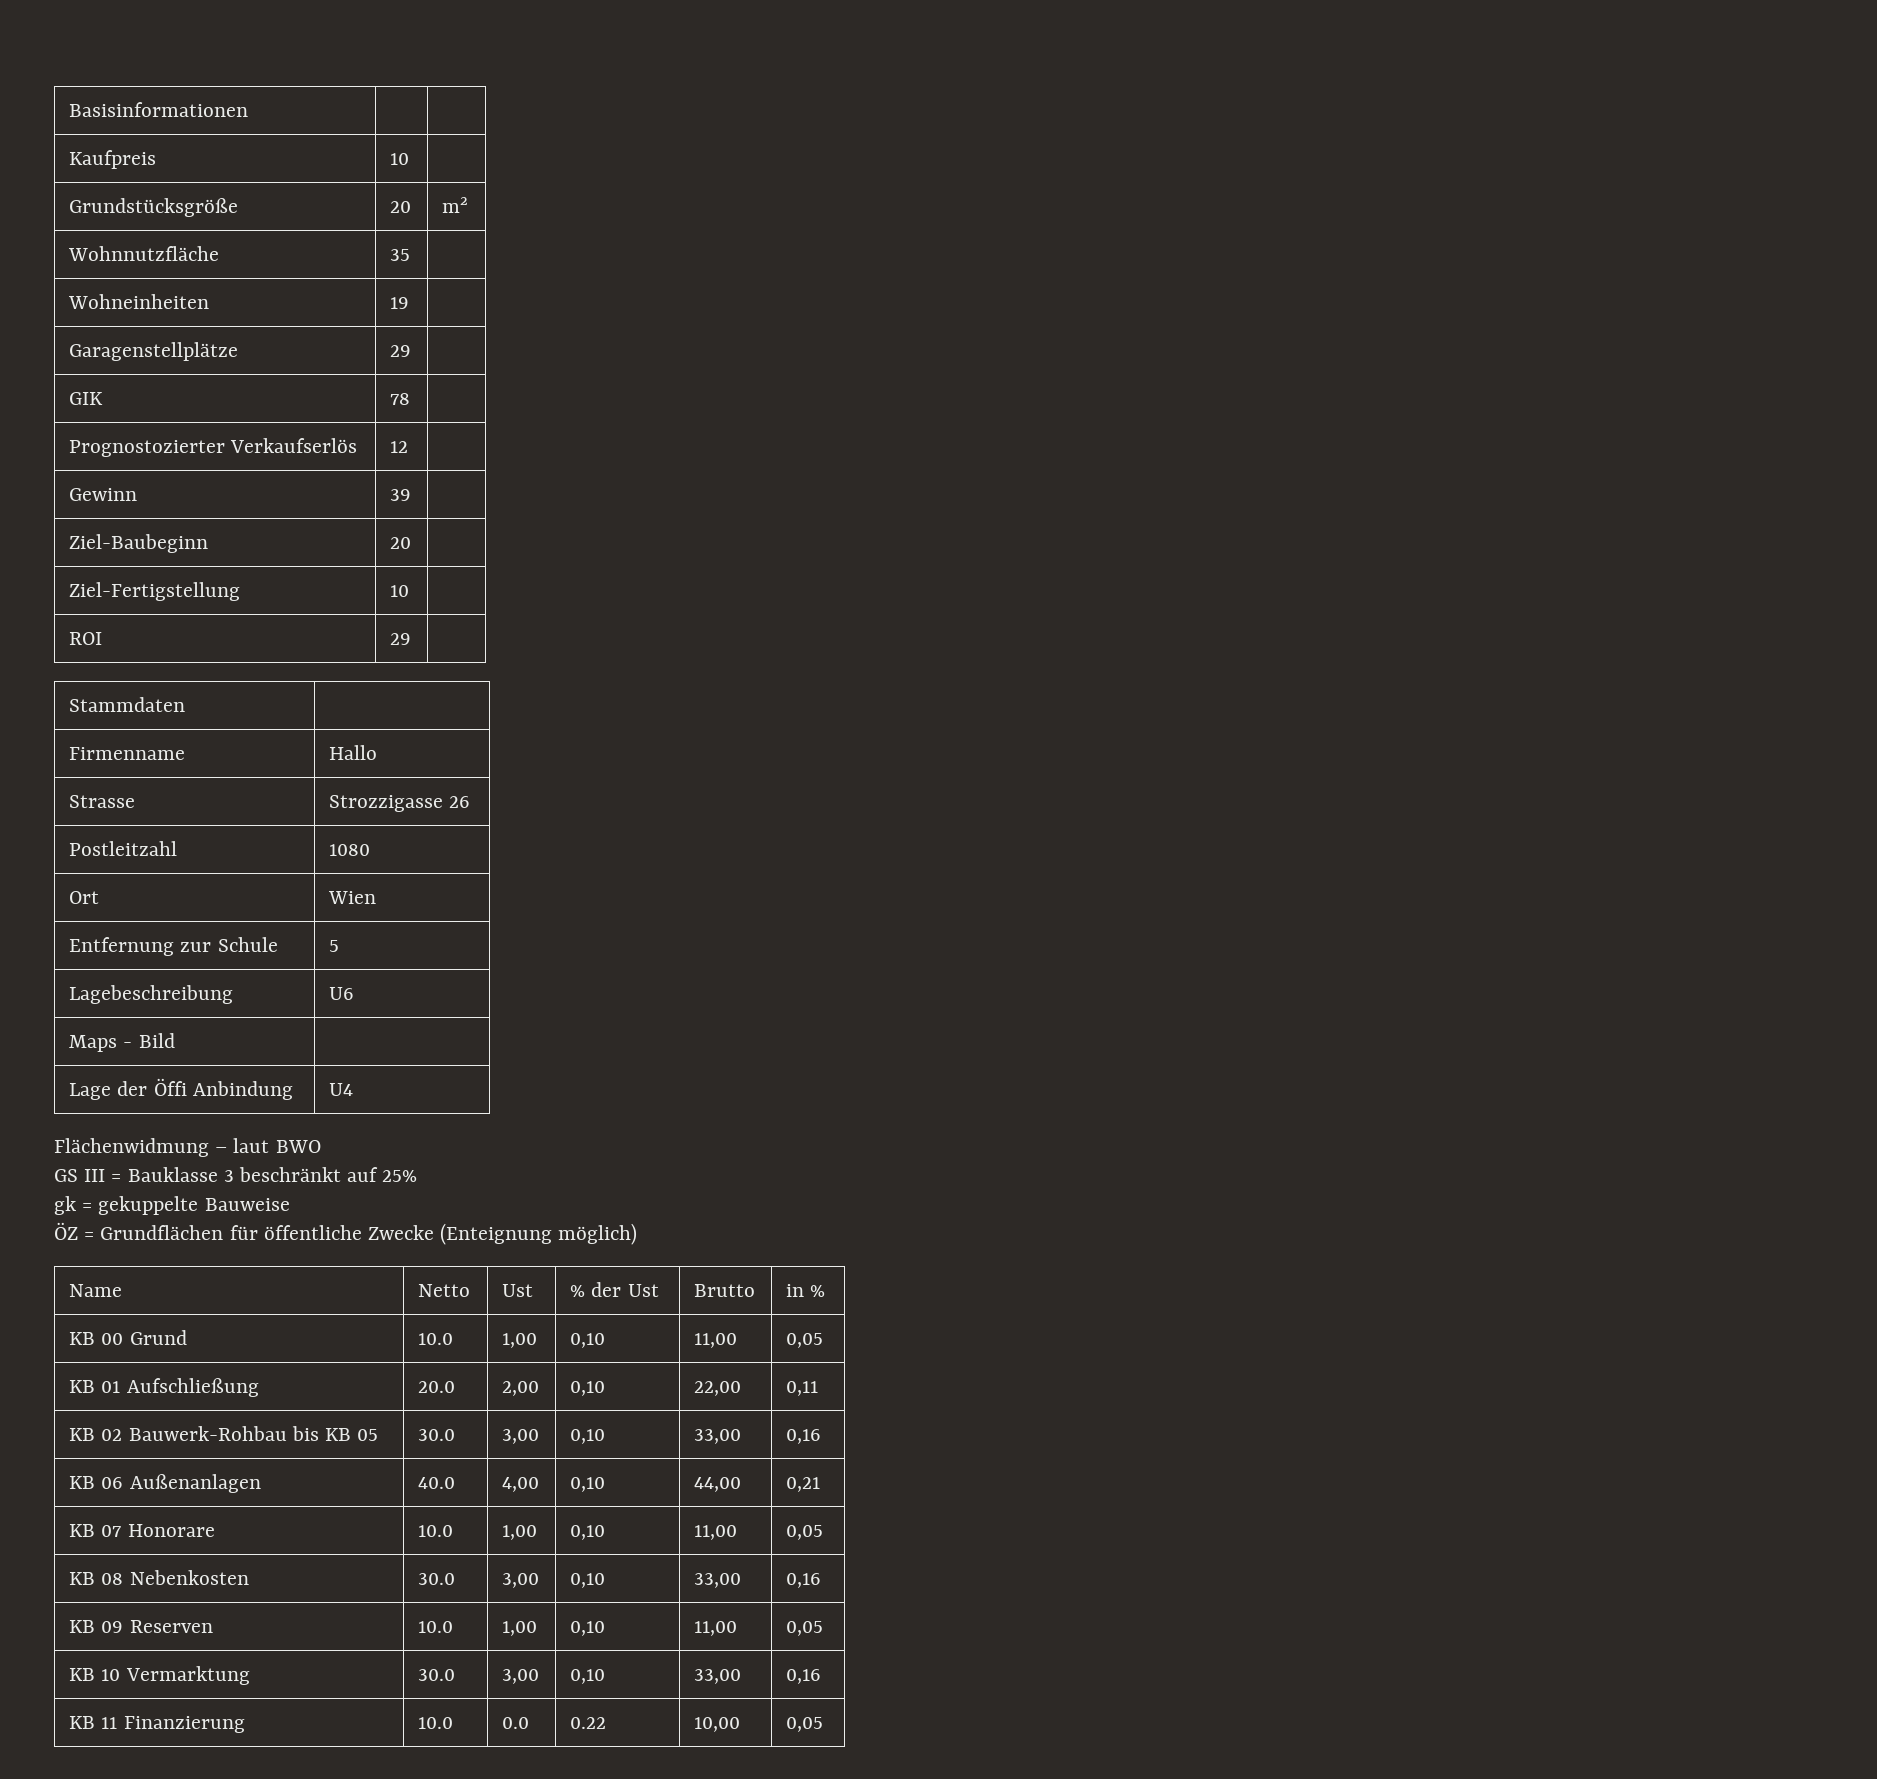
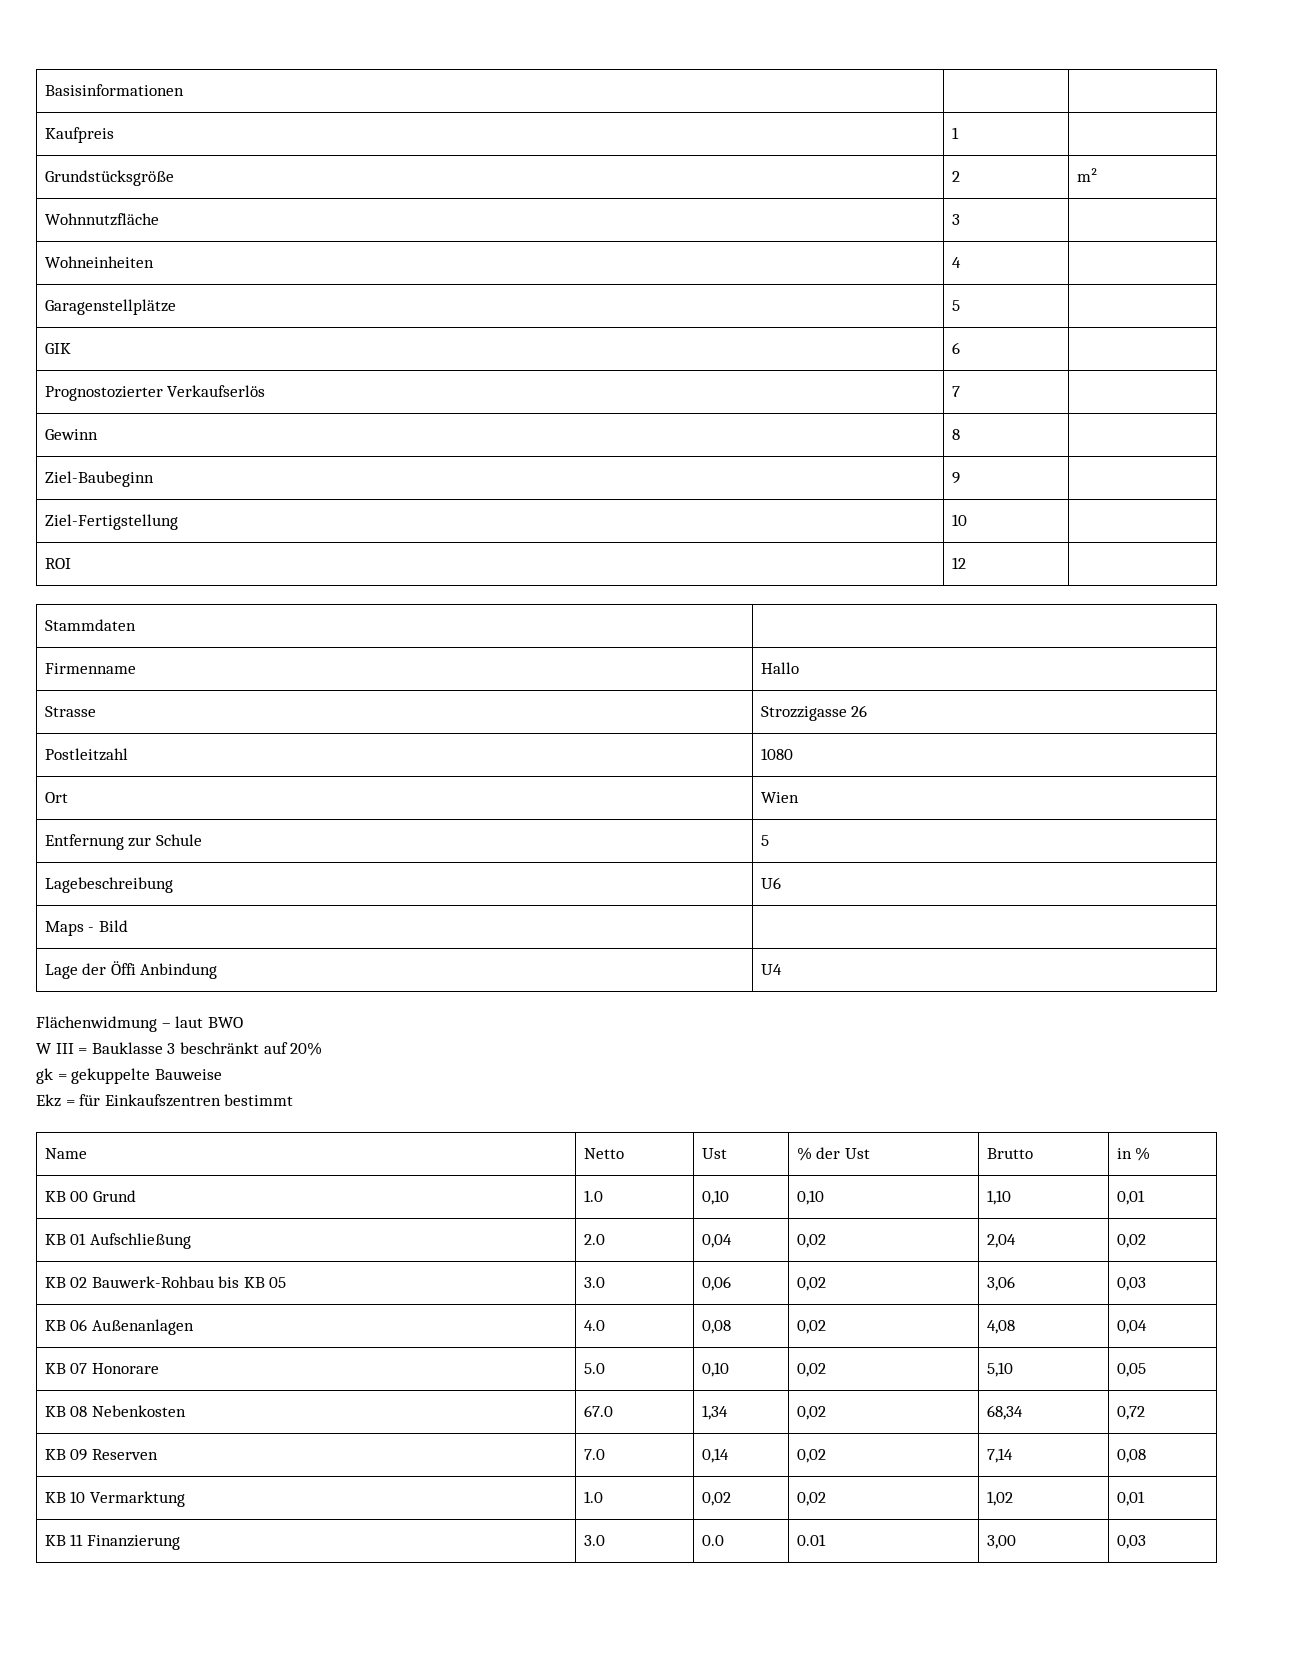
[390,153,410,165] 10 -> [951,127,959,139] 1
[390,201,412,213] 20 -> [951,171,960,182] 2
[390,249,411,261] 35 -> [951,214,960,225] 3
[390,297,410,309] 19 -> [951,257,961,268] 4
[390,345,412,357] 29 -> [951,300,960,311] 5
[390,393,411,405] 78 -> [951,342,960,354] 6
[390,441,409,453] 12 -> [951,386,960,397] 7
[390,489,412,501] 39 -> [951,429,960,440] 8
[390,537,412,549] 20 -> [951,472,960,484] 9
[390,633,412,645] 29 -> [951,557,966,569] 12
[54,1169,78,1182] GS -> [36,1043,52,1054] W
[382,1170,418,1182] 25% -> [290,1042,323,1056] 20%
[54,1222,638,1245] ÖZ = Grundflächen für öffentliche Zwecke (Enteignung möglich) -> [36,1094,294,1107] Ekz = für Einkaufszentren bestimmt
[418,1333,454,1345] [502,1333,538,1348] [570,1333,606,1348] [694,1333,738,1348] [786,1333,824,1348] 10.0 | 1,00 | 0,10 | 11,00 | 0,05 -> [583,1190,603,1202] [701,1190,729,1205] [796,1190,824,1205] [986,1190,1011,1205] [1116,1190,1145,1205] 1.0 | 0,10 | 0,10 | 1,10 | 0,01
[418,1381,456,1393] [502,1381,540,1396] [570,1381,606,1396] [694,1381,742,1396] [786,1381,819,1396] 20.0 | 2,00 | 0,10 | 22,00 | 0,11 -> [583,1234,605,1245] [701,1234,732,1248] [796,1234,826,1248] [986,1234,1016,1248] [1116,1234,1146,1248] 2.0 | 0,04 | 0,02 | 2,04 | 0,02
[418,1429,456,1441] [502,1429,540,1444] [570,1429,606,1444] [694,1429,742,1444] [786,1429,822,1444] [69,1474,261,1493] [418,1477,456,1489] [502,1477,540,1492] [570,1477,606,1492] [694,1477,742,1492] [786,1477,821,1492] 30.0 | 3,00 | 0,10 | 33,00 | 0,16 // KB 06 Außenanlagen | 40.0 | 4,00 | 0,10 | 44,00 | 0,21 -> [583,1277,605,1288] [701,1276,731,1291] [796,1277,826,1291] [986,1276,1015,1291] [1116,1277,1146,1291] [44,1319,194,1335] [583,1320,605,1331] [701,1320,731,1334] [796,1320,826,1334] [986,1320,1015,1334] [1116,1320,1147,1334] 3.0 | 0,06 | 0,02 | 3,06 | 0,03 // KB 06 Außenanlagen | 4.0 | 0,08 | 0,02 | 4,08 | 0,04
[418,1525,454,1537] [502,1525,538,1540] [570,1525,606,1540] [694,1525,738,1540] 10.0 | 1,00 | 0,10 | 11,00 -> [583,1363,605,1374] [701,1362,729,1377] [796,1363,826,1377] [986,1362,1013,1377] 5.0 | 0,10 | 0,02 | 5,10
[418,1573,456,1585] [502,1573,540,1588] [570,1573,606,1588] [694,1573,742,1588] [786,1573,822,1588] [69,1620,213,1633] [418,1621,454,1633] [502,1621,538,1636] [570,1621,606,1636] [694,1621,738,1636] [786,1621,824,1636] [69,1666,250,1685] [418,1669,456,1681] [502,1669,540,1684] [570,1669,606,1684] [694,1669,742,1684] [786,1669,822,1684] 30.0 | 3,00 | 0,10 | 33,00 | 0,16 // KB 09 Reserven | 10.0 | 1,00 | 0,10 | 11,00 | 0,05 // KB 10 Vermarktung | 30.0 | 3,00 | 0,10 | 33,00 | 0,16 -> [583,1405,613,1417] [701,1405,728,1420] [796,1406,826,1420] [986,1405,1023,1420] [1116,1406,1145,1420] [44,1449,158,1461] [583,1449,605,1460] [701,1448,729,1463] [796,1449,826,1463] [986,1448,1013,1463] [1116,1449,1146,1463] [44,1491,185,1507] [583,1491,603,1503] [701,1492,731,1506] [796,1492,826,1506] [986,1491,1013,1506] [1116,1491,1145,1506] 67.0 | 1,34 | 0,02 | 68,34 | 0,72 // KB 09 Reserven | 7.0 | 0,14 | 0,02 | 7,14 | 0,08 // KB 10 Vermarktung | 1.0 | 0,02 | 0,02 | 1,02 | 0,01
[418,1717,454,1729] 10.0 -> [583,1535,605,1546] 3.0
[570,1717,607,1729] [694,1717,741,1732] [786,1717,824,1732] 0.22 | 10,00 | 0,05 -> [796,1534,826,1546] [986,1535,1016,1549] [1116,1535,1146,1549] 0.01 | 3,00 | 0,03

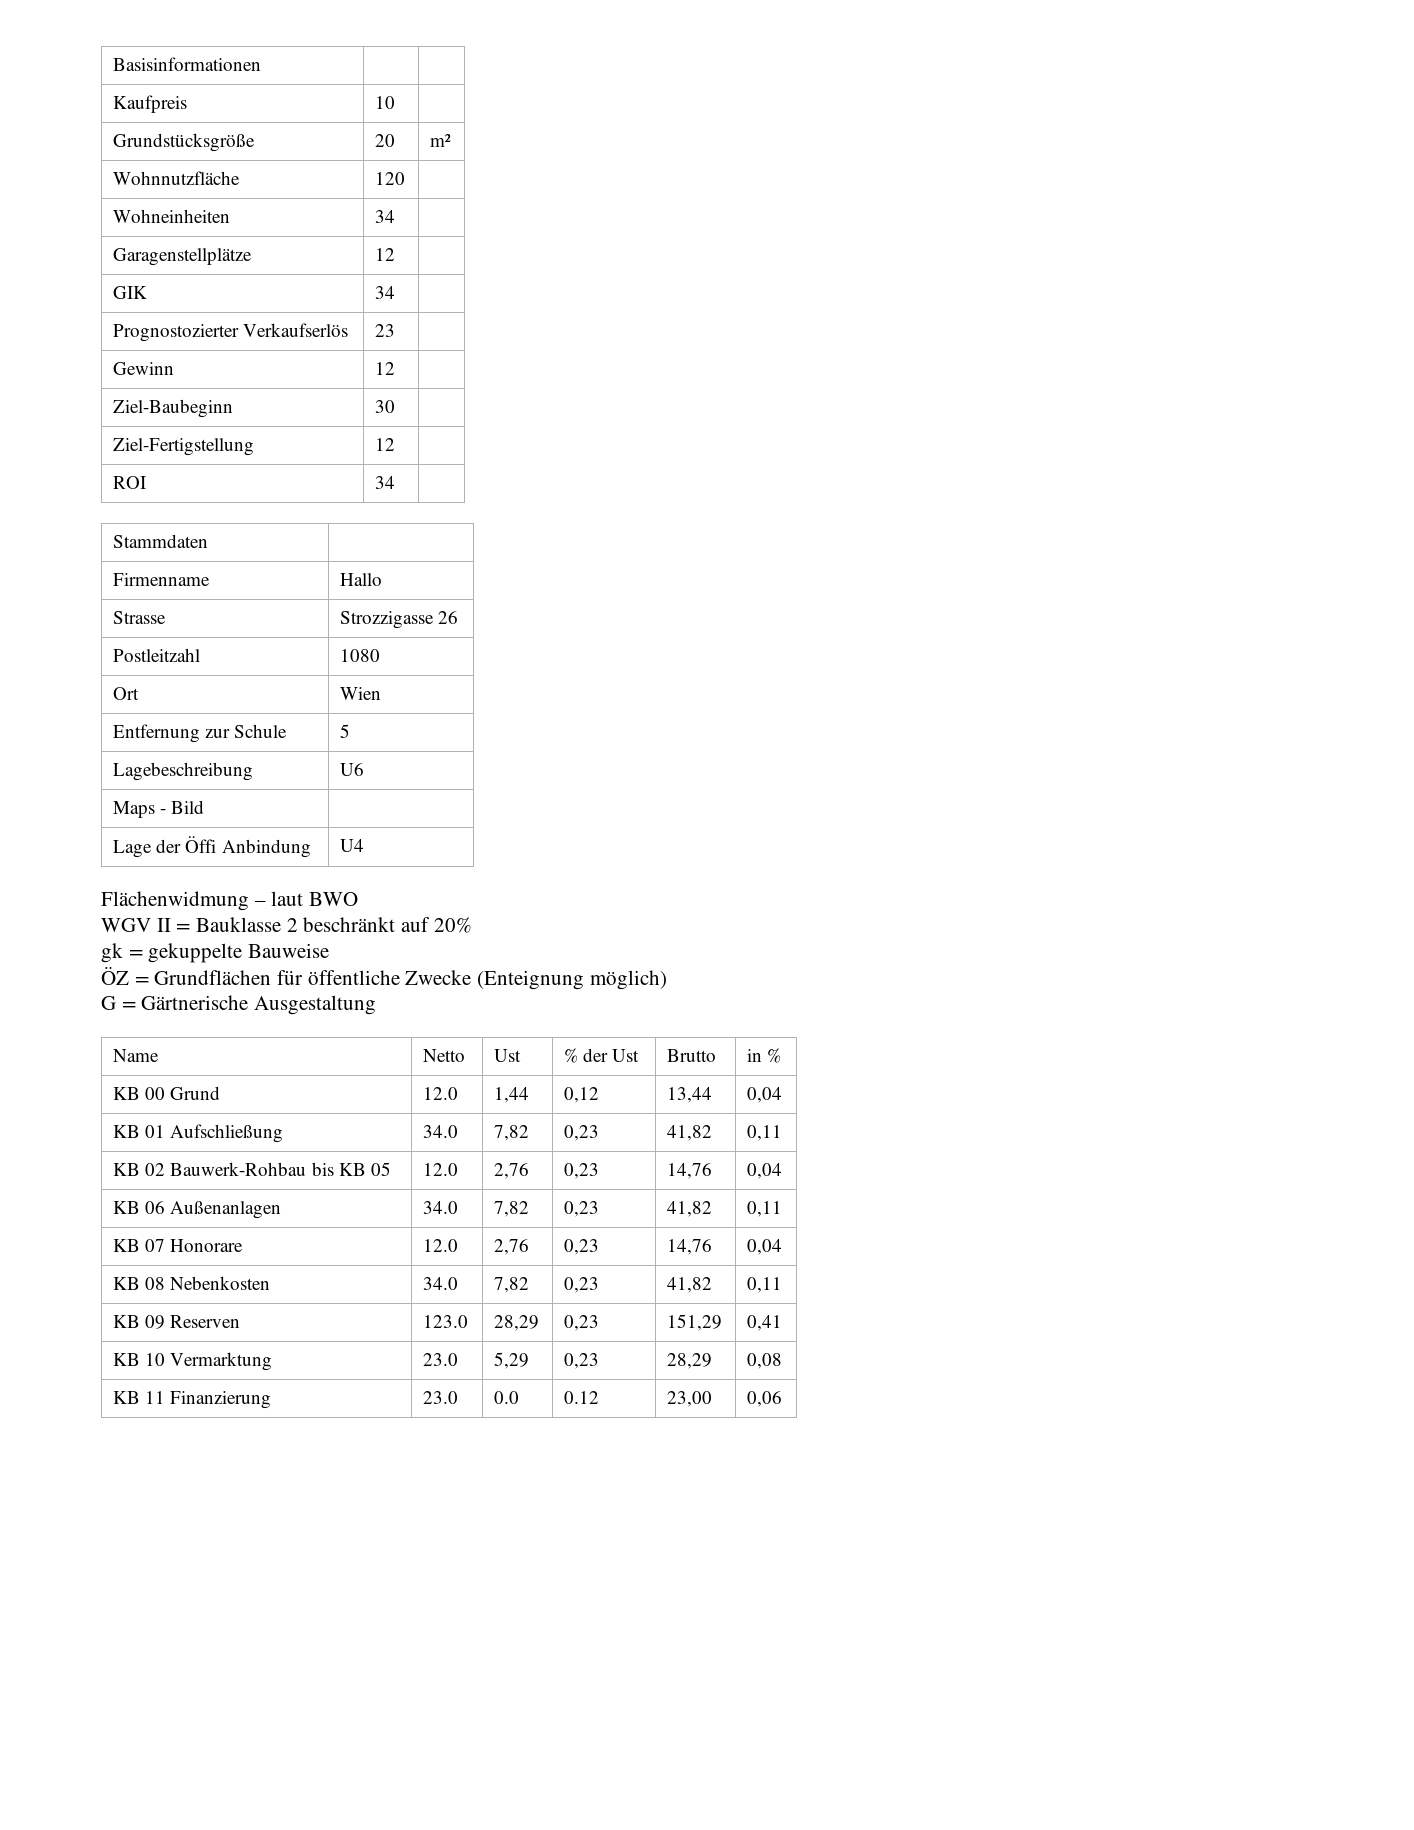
[951,127,959,139] 1 -> [375,96,396,109] 10
[951,171,960,182] 2 -> [375,134,396,147] 20
[951,214,960,225] 3 -> [375,172,406,185] 120
[951,257,961,268] 4 -> [375,210,396,223] 34
[951,300,960,311] 5 -> [375,248,396,261] 12
[951,342,960,354] 6 -> [375,286,396,299] 34
[951,386,960,397] 7 -> [375,324,396,337] 23
[951,429,960,440] 8 -> [375,362,396,375] 12
[951,472,960,484] 9 -> [375,400,396,413] 30
[951,514,967,526] 10 -> [375,438,396,451] 12
[951,557,966,569] 12 -> [375,476,396,489] 34
[36,1043,74,1054] W III -> [101,918,171,932] WGV II
[167,1043,176,1054] 3 -> [286,918,298,932] 2
[36,1094,294,1107] Ekz = für Einkaufszentren bestimmt -> [101,966,667,990] [101,995,377,1015] ÖZ = Grundflächen für öffentliche Zwecke (Enteignung möglich) // G = Gärtnerische Ausgestaltung
[583,1190,603,1202] [701,1190,729,1205] [796,1190,824,1205] [986,1190,1011,1205] [1116,1190,1145,1205] [44,1233,191,1249] [583,1234,605,1245] [701,1234,732,1248] [796,1234,826,1248] [986,1234,1016,1248] [1116,1234,1146,1248] 1.0 | 0,10 | 0,10 | 1,10 | 0,01 // KB 01 Aufschließung | 2.0 | 0,04 | 0,02 | 2,04 | 0,02 -> [423,1087,459,1100] [494,1087,530,1103] [564,1087,600,1103] [667,1087,713,1103] [747,1087,783,1103] [113,1124,284,1143] [423,1125,459,1138] [494,1125,530,1141] [564,1125,600,1141] [667,1125,713,1141] [747,1125,783,1141] 12.0 | 1,44 | 0,12 | 13,44 | 0,04 // KB 01 Aufschließung | 34.0 | 7,82 | 0,23 | 41,82 | 0,11
[583,1277,605,1288] [701,1276,731,1291] [796,1277,826,1291] [986,1276,1015,1291] [1116,1277,1146,1291] [44,1319,194,1335] [583,1320,605,1331] [701,1320,731,1334] [796,1320,826,1334] [986,1320,1015,1334] [1116,1320,1147,1334] [44,1363,159,1374] [583,1363,605,1374] [701,1362,729,1377] [796,1363,826,1377] [986,1362,1013,1377] [1116,1363,1146,1377] [44,1405,186,1417] [583,1405,613,1417] [701,1405,728,1420] [796,1406,826,1420] [986,1405,1023,1420] [1116,1406,1145,1420] [44,1449,158,1461] [583,1449,605,1460] [701,1448,729,1463] [796,1449,826,1463] [986,1448,1013,1463] [1116,1449,1146,1463] [44,1491,185,1507] [583,1491,603,1503] [701,1492,731,1506] [796,1492,826,1506] [986,1491,1013,1506] [1116,1491,1145,1506] 3.0 | 0,06 | 0,02 | 3,06 | 0,03 // KB 06 Außenanlagen | 4.0 | 0,08 | 0,02 | 4,08 | 0,04 // KB 07 Honorare | 5.0 | 0,10 | 0,02 | 5,10 | 0,05 // KB 08 Nebenkosten | 67.0 | 1,34 | 0,02 | 68,34 | 0,72 // KB 09 Reserven | 7.0 | 0,14 | 0,02 | 7,14 | 0,08 // KB 10 Vermarktung | 1.0 | 0,02 | 0,02 | 1,02 | 0,01 -> [423,1163,459,1176] [494,1163,530,1179] [564,1163,600,1179] [667,1163,713,1179] [747,1163,783,1179] [113,1201,282,1219] [423,1201,459,1214] [494,1201,530,1217] [564,1201,600,1217] [667,1201,713,1217] [747,1201,783,1217] [113,1239,244,1252] [423,1239,459,1252] [494,1239,530,1255] [564,1239,600,1255] [667,1239,713,1255] [747,1239,783,1255] [113,1276,271,1290] [423,1277,459,1290] [494,1277,530,1293] [564,1277,600,1293] [667,1277,713,1293] [747,1277,783,1293] [113,1315,241,1329] [423,1315,469,1328] [494,1315,540,1331] [564,1315,600,1331] [667,1314,723,1331] [747,1315,783,1331] [113,1352,273,1371] [423,1353,459,1366] [494,1352,530,1369] [564,1353,600,1369] [667,1353,713,1369] [747,1353,783,1369] 12.0 | 2,76 | 0,23 | 14,76 | 0,04 // KB 06 Außenanlagen | 34.0 | 7,82 | 0,23 | 41,82 | 0,11 // KB 07 Honorare | 12.0 | 2,76 | 0,23 | 14,76 | 0,04 // KB 08 Nebenkosten | 34.0 | 7,82 | 0,23 | 41,82 | 0,11 // KB 09 Reserven | 123.0 | 28,29 | 0,23 | 151,29 | 0,41 // KB 10 Vermarktung | 23.0 | 5,29 | 0,23 | 28,29 | 0,08
[583,1535,605,1546] 3.0 -> [423,1391,459,1404] 23.0
[796,1534,826,1546] [986,1535,1016,1549] [1116,1535,1146,1549] 0.01 | 3,00 | 0,03 -> [564,1391,600,1404] [667,1391,713,1407] [747,1391,783,1407] 0.12 | 23,00 | 0,06

